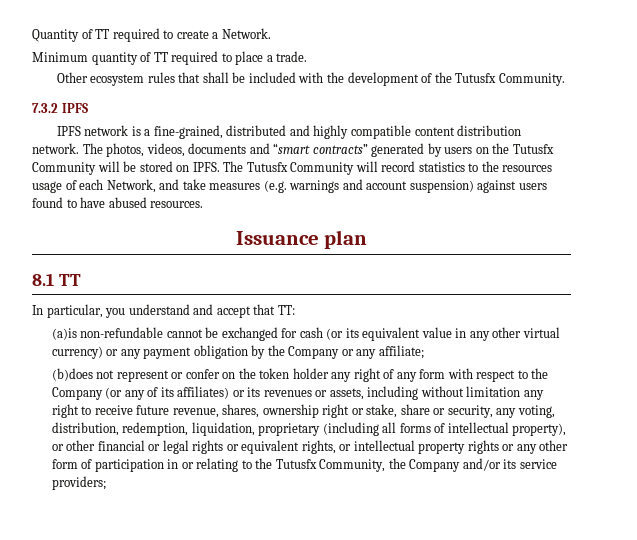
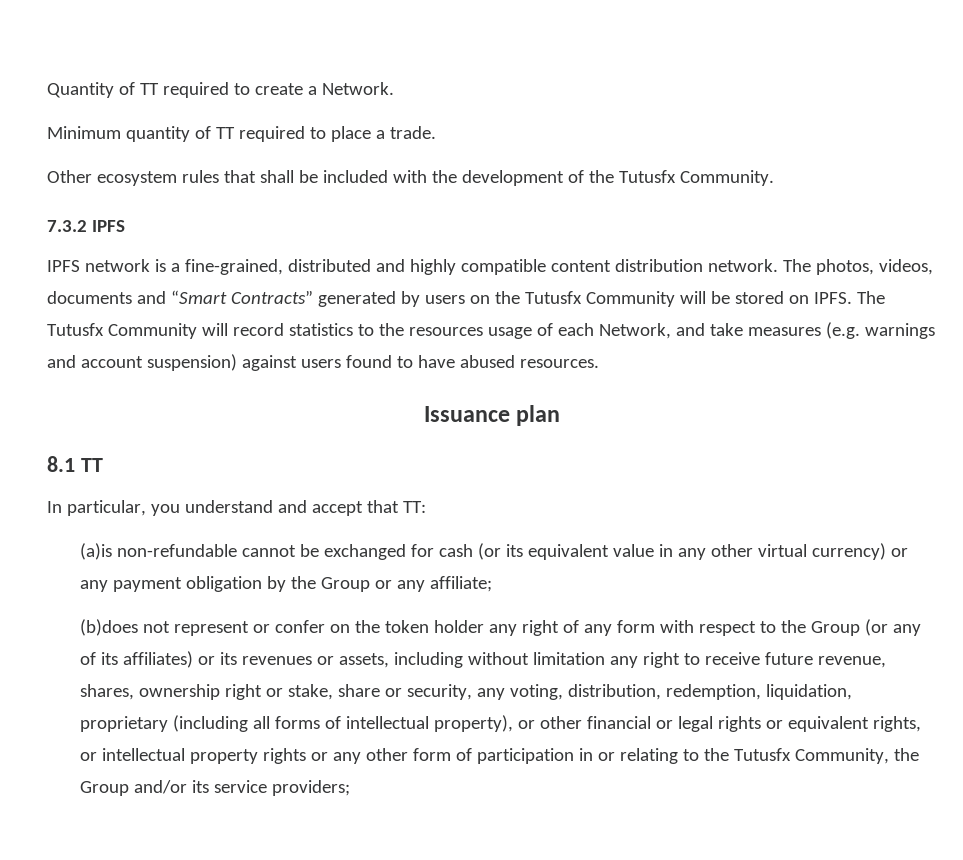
[273,143,368,154] “smart contracts” -> [170,290,313,304] “Smart Contracts”
[288,346,340,359] Company -> [321,577,371,592] Group
[51,387,103,400] Company -> [811,621,861,636] Group
[409,459,461,472] Company -> [80,781,130,796] Group

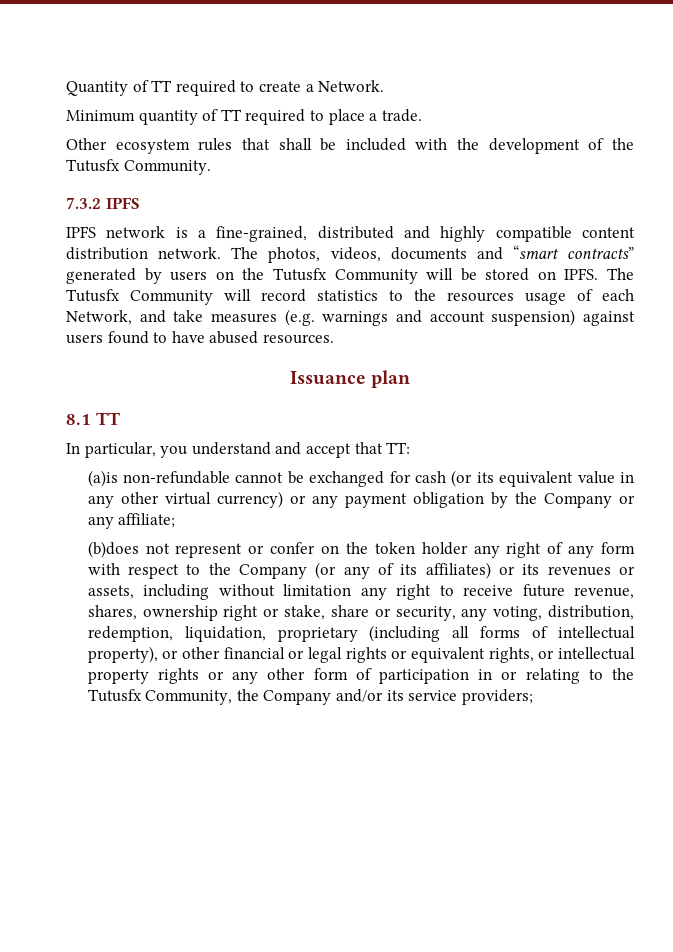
[170,290,313,304] “Smart Contracts” -> [512,245,634,259] “smart contracts”
[321,577,371,592] Group -> [543,493,612,508] Company
[811,621,861,636] Group -> [239,564,308,579] Company
[80,781,130,796] Group -> [263,690,332,705] Company

